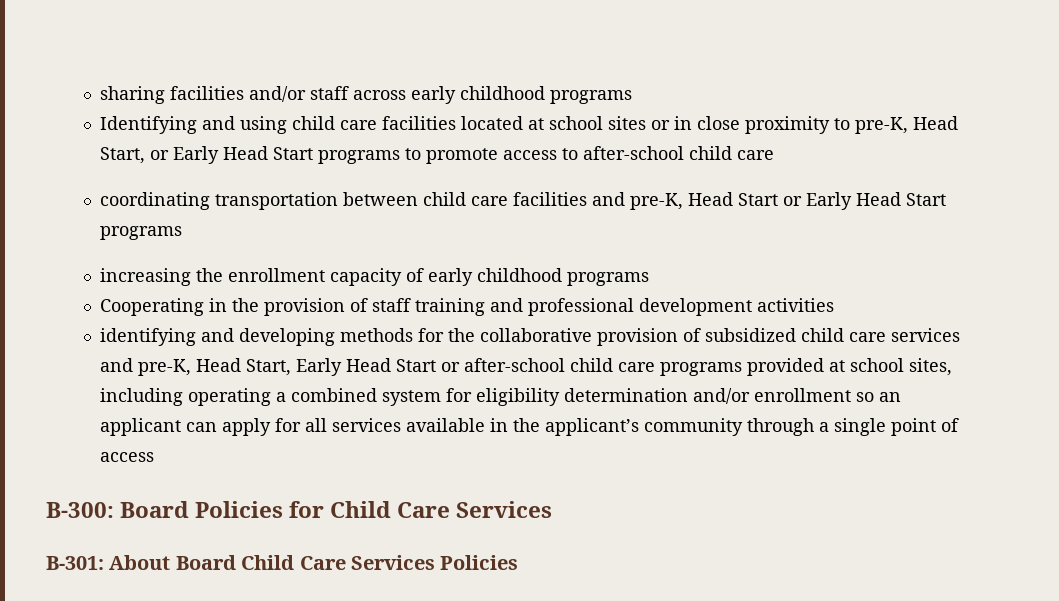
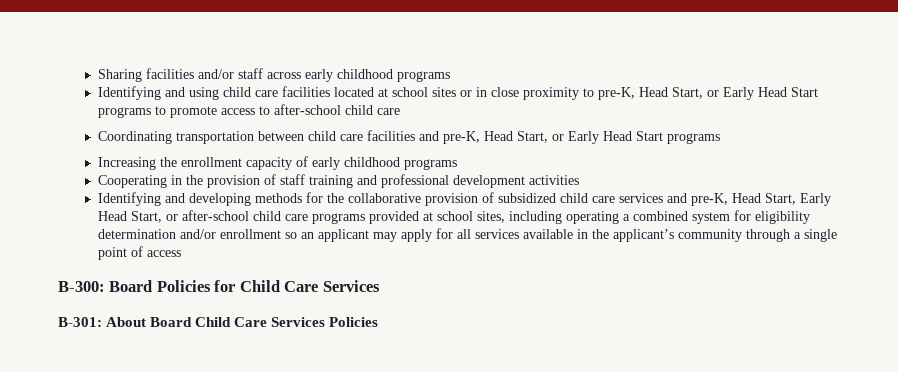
[100,86,166,104] sharing -> [97,69,142,82] Sharing
[100,192,211,210] coordinating -> [97,131,172,144] Coordinating
[738,193,779,206] Start -> [516,131,548,143] Start,
[100,268,192,286] increasing -> [97,157,156,170] Increasing
[100,328,197,346] identifying -> [97,192,161,206] Identifying
[396,359,437,372] Start -> [130,211,162,223] Start,
[186,422,218,432] can -> [372,232,397,242] may

